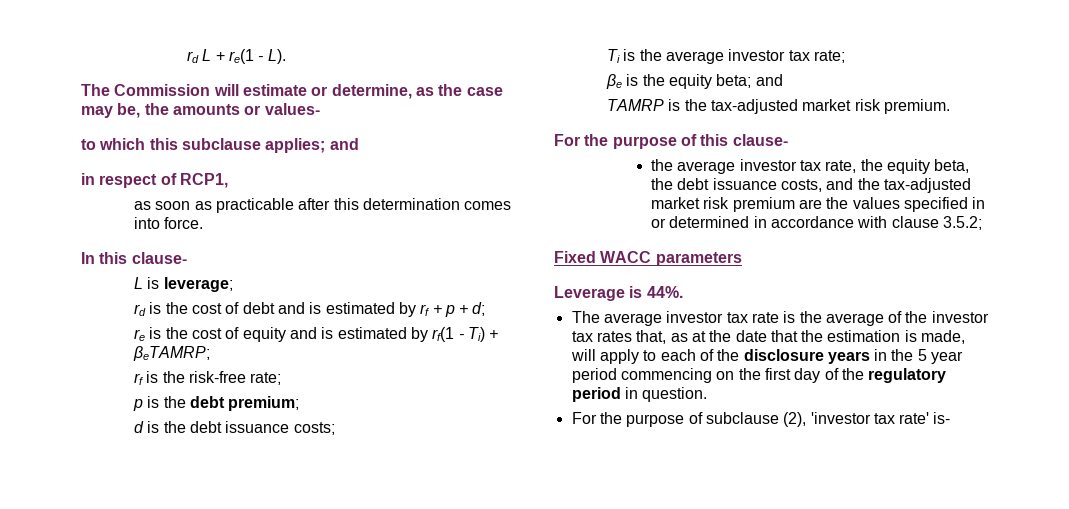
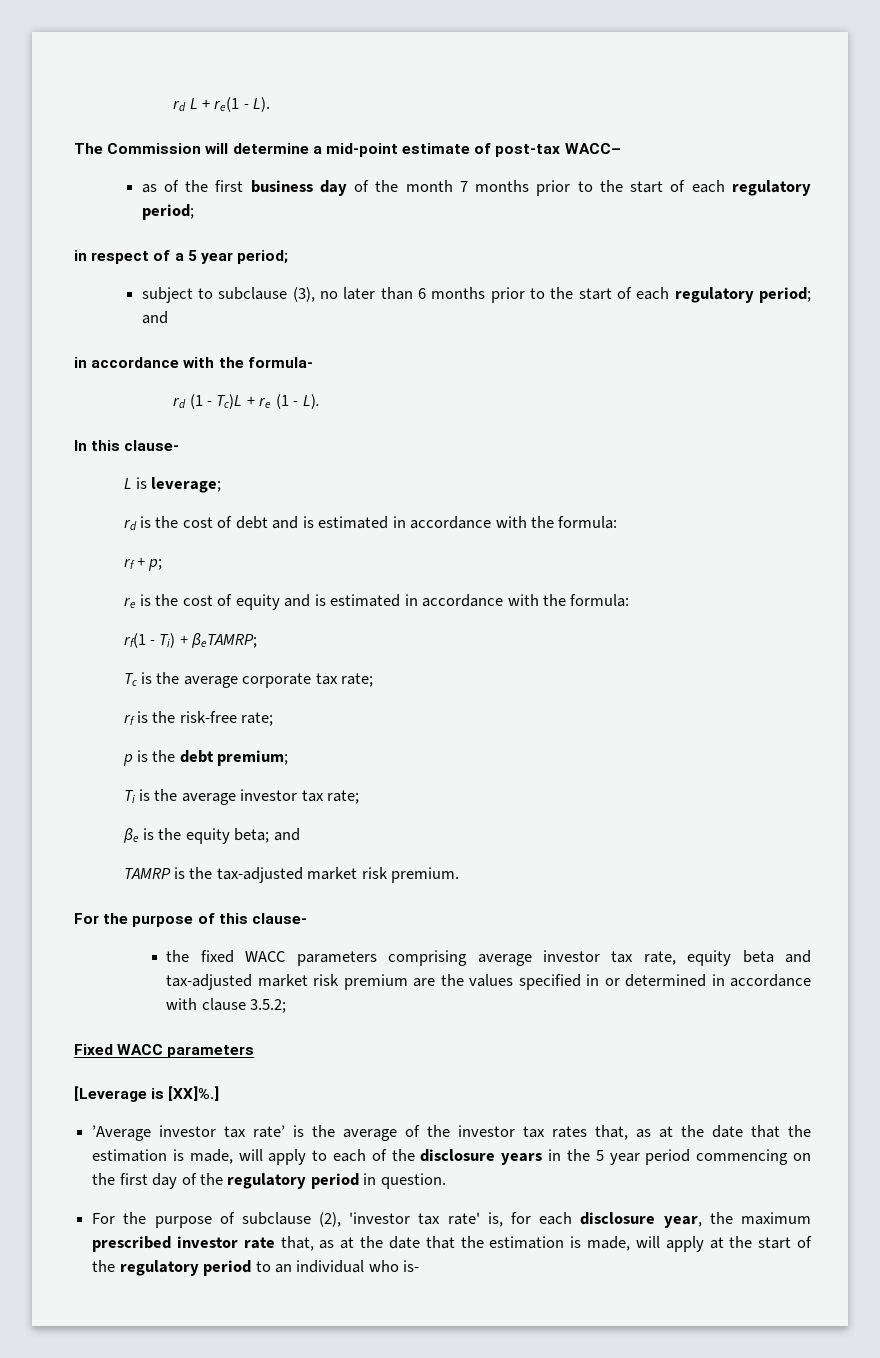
[242,84,503,99] [81,103,320,118] [81,138,359,153] [81,173,228,188] [133,198,512,213] [133,217,204,229] estimate or determine, as the case may be, the amounts or values- // to which this subclause applies; and // in respect of RCP1, // as soon as practicable after this determination comes into force. -> [232,143,621,157] [141,180,811,196] [141,204,194,220] [74,250,289,264] [141,287,811,303] [141,311,168,324] [74,357,313,368] [173,394,320,409] determine a mid-point estimate of post-tax WACC– // as of the first business day of the month 7 months prior to the start of each regulatory period; // in respect of a 5 year period; // subject to subclause (3), no later than 6 months prior to the start of each regulatory period; and // in accordance with the formula- // rd (1 - Tc)L + re (1 - L).
[398,302,486,317] by rf + p + d; -> [392,516,618,529] [123,557,163,571] in accordance with the formula: // rf + p;
[410,327,428,342] by -> [404,594,630,607] in accordance with the formula: //
(210, 353) none -> [123,672,374,688] // Tc is the average corporate tax rate;
[133,421,335,435] // d is the debt issuance costs; -> (289, 758) none
[677,159,970,174] [651,178,880,192] average investor tax rate, the equity beta, the debt issuance costs, and the -> [200,950,811,966] fixed WACC parameters comprising average investor tax rate, equity beta and
[554,286,683,301] [571,311,779,326] Leverage is 44%. // The average investor tax rate -> [74,1086,220,1102] [92,1125,286,1141] [Leverage is [XX]%.] // ’Average investor tax rate’
(930, 418) none -> [487,1212,812,1228] [92,1236,813,1252] [92,1260,399,1276] is, for each disclosure year, the maximum prescribed investor rate that, as at the date that the estimation is made, will apply at the start of the regulatory period to an individual who

